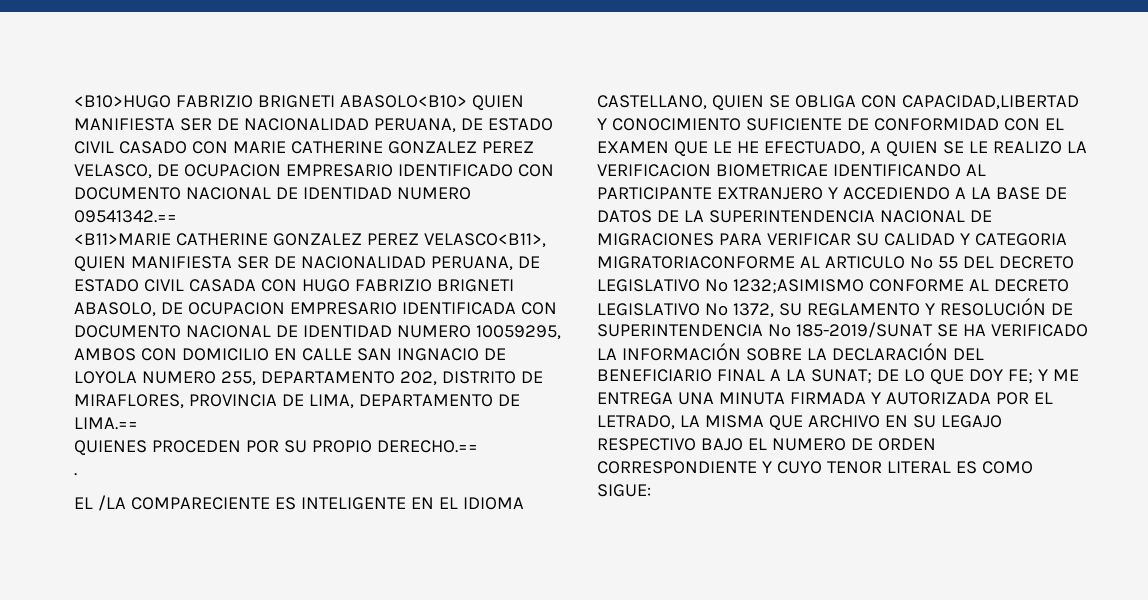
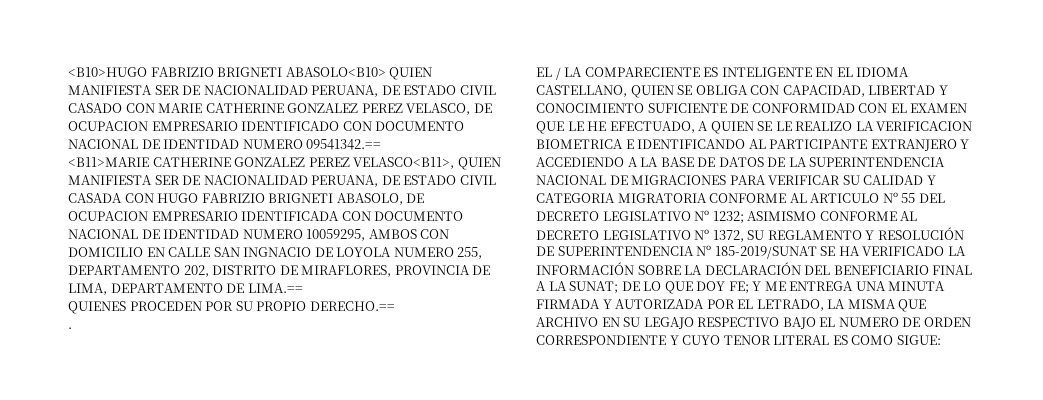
[97,495,126,511] /LA -> [555,67,583,80] / LA
[901,95,1079,110] CAPACIDAD,LIBERTAD -> [782,85,936,97] CAPACIDAD, LIBERTAD
[715,164,828,177] BIOMETRICAE -> [536,139,634,149] BIOMETRICA E
[597,256,795,269] MIGRATORIACONFORME -> [617,193,787,203] MIGRATORIA CONFORME
[732,279,864,294] 1232;ASIMISMO -> [712,211,817,224] 1232; ASIMISMO

